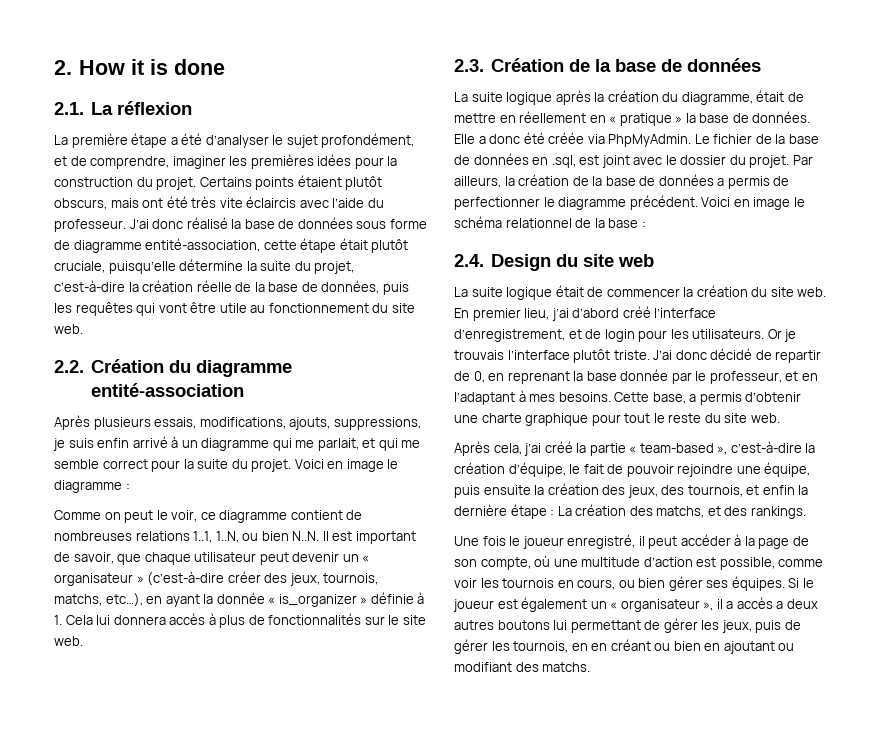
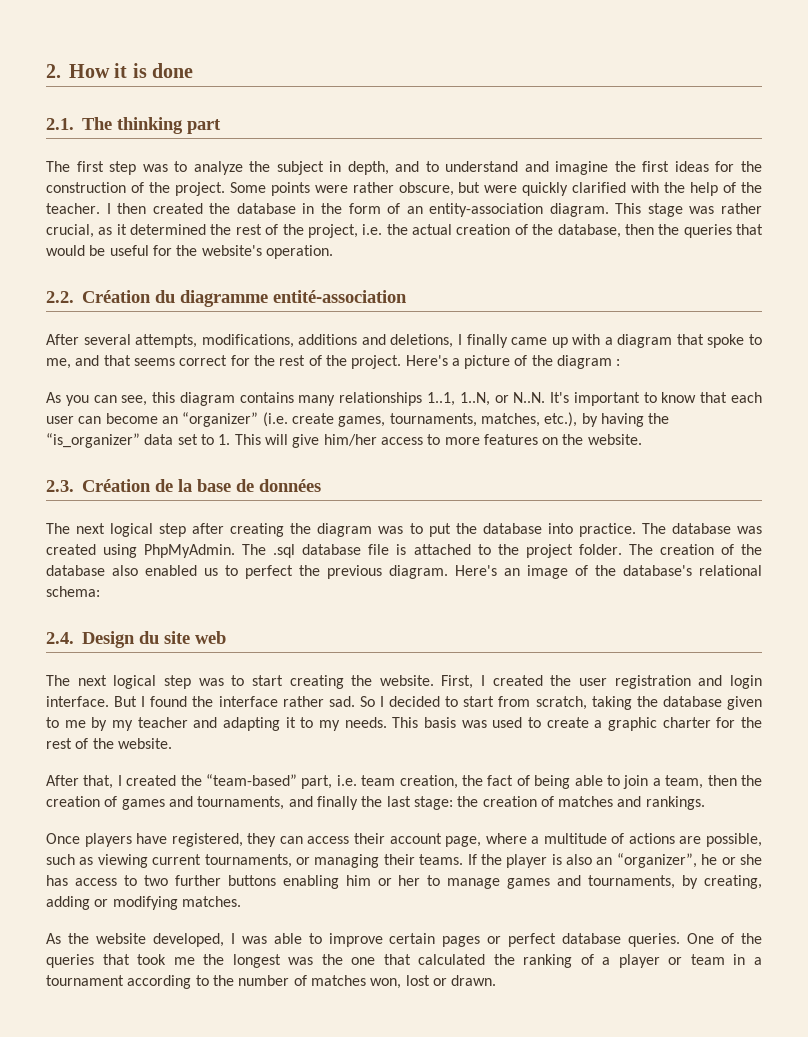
[90,101,192,115] [54,133,415,148] [54,154,398,169] [54,175,383,190] [54,196,384,210] [54,217,427,232] [54,238,409,253] [54,259,355,274] [54,280,409,295] [54,302,415,316] [54,324,83,334] La réflexion // La première étape a été d’analyser le sujet profondément, et de comprendre, imaginer les premières idées pour la construction du projet. Certains points étaient plutôt obscurs, mais ont été très vite éclaircis avec l’aide du professeur. J’ai donc réalisé la base de données sous forme de diagramme entité-association, cette étape était plutôt cruciale, puisqu’elle détermine la suite du projet, c’est-à-dire la création réelle de la base de données, puis les requêtes qui vont être utile au fonctionnement du site web. -> [82,117,221,134] [46,161,762,175] [46,182,763,196] [46,203,762,217] [46,224,763,238] [46,245,333,259] The thinking part // The first step was to analyze the subject in depth, and to understand and imagine the first ideas for the construction of the project. Some points were rather obscure, but were quickly clarified with the help of the teacher. I then created the database in the form of an entity-association diagram. This stage was rather crucial, as it determined the rest of the project, i.e. the actual creation of the database, then the queries that would be useful for the website's operation.
[54,415,421,430] [53,436,421,451] [54,459,399,472] [54,480,130,493] [54,510,363,523] [54,531,416,544] [54,552,370,565] [54,571,379,586] [54,592,425,607] [54,613,426,628] [54,636,83,646] Après plusieurs essais, modifications, ajouts, suppressions, je suis enfin arrivé à un diagramme qui me parlait, et qui me semble correct pour la suite du projet. Voici en image le diagramme : // Comme on peut le voir, ce diagramme contient de nombreuses relations 1..1, 1..N, ou bien N..N. Il est important de savoir, que chaque utilisateur peut devenir un « organisateur » (c’est-à-dire créer des jeux, tournois, matchs, etc…), en ayant la donnée « is_organizer » définie à 1. Cela lui donnera accès à plus de fonctionnalités sur le site web. -> [46,334,762,348] [46,355,621,369] [46,392,763,406] [46,412,670,427] [46,433,642,448] After several attempts, modifications, additions and deletions, I finally came up with a diagram that spoke to me, and that seems correct for the rest of the project. Here's a picture of the diagram : // As you can see, this diagram contains many relationships 1..1, 1..N, or N..N. It's important to know that each user can become an “organizer” (i.e. create games, tournaments, matches, etc.), by having the “is_organizer” data set to 1. This will give him/her access to more features on the website.
[454,90,804,105] [454,111,811,126] [454,132,819,147] [454,153,813,168] [454,174,790,189] [454,195,805,210] [454,216,646,228] La suite logique après la création du diagramme, était de mettre en réellement en « pratique » la base de données. Elle a donc été créée via PhpMyAdmin. Le fichier de la base de données en .sql, est joint avec le dossier du projet. Par ailleurs, la création de la base de données a permis de perfectionner le diagramme précédent. Voici en image le schéma relationnel de la base : -> [46,523,762,537] [46,544,762,558] [46,565,762,579] [46,586,100,597] The next logical step after creating the diagram was to put the database into practice. The database was created using PhpMyAdmin. The .sql database file is attached to the project folder. The creation of the database also enabled us to perfect the previous diagram. Here's an image of the database's relational schema:
[454,285,827,300] [454,306,717,321] [454,329,797,342] [454,348,822,363] [454,369,818,384] [454,390,802,405] [454,413,780,426] [454,441,816,456] [454,462,811,477] [454,483,809,498] [454,504,806,519] [454,534,809,549] [454,555,824,570] [454,576,814,591] [453,597,818,612] [454,618,801,633] [454,639,795,654] [454,662,591,672] La suite logique était de commencer la création du site web. En premier lieu, j’ai d’abord créé l’interface d’enregistrement, et de login pour les utilisateurs. Or je trouvais l’interface plutôt triste. J’ai donc décidé de repartir de 0, en reprenant la base donnée par le professeur, et en l’adaptant à mes besoins. Cette base, a permis d’obtenir une charte graphique pour tout le reste du site web. // Après cela, j’ai créé la partie « team-based », c’est-à-dire la création d’équipe, le fait de pouvoir rejoindre une équipe, puis ensuite la création des jeux, des tournois, et enfin la dernière étape : La création des matchs, et des rankings. // Une fois le joueur enregistré, il peut accéder à la page de son compte, où une multitude d’action est possible, comme voir les tournois en cours, ou bien gérer ses équipes. Si le joueur est également un « organisateur », il a accès a deux autres boutons lui permettant de gérer les jeux, puis de gérer les tournois, en en créant ou bien en ajoutant ou modifiant des matchs. -> [46,675,762,689] [46,696,762,710] [46,717,762,731] [46,738,172,749] [46,774,762,789] [46,796,705,810] [46,833,762,847] [46,853,763,868] [46,875,762,889] [46,896,241,910] [46,933,763,947] [46,954,762,968] [46,975,497,989] The next logical step was to start creating the website. First, I created the user registration and login interface. But I found the interface rather sad. So I decided to start from scratch, taking the database given to me by my teacher and adapting it to my needs. This basis was used to create a graphic charter for the rest of the website. // After that, I created the “team-based” part, i.e. team creation, the fact of being able to join a team, then the creation of games and tournaments, and finally the last stage: the creation of matches and rankings. // Once players have registered, they can access their account page, where a multitude of actions are possible, such as viewing current tournaments, or managing their teams. If the player is also an “organizer”, he or she has access to two further buttons enabling him or her to manage games and tournaments, by creating, adding or modifying matches. // As the website developed, I was able to improve certain pages or perfect database queries. One of the queries that took me the longest was the one that calculated the ranking of a player or team in a tournament according to the number of matches won, lost or drawn.

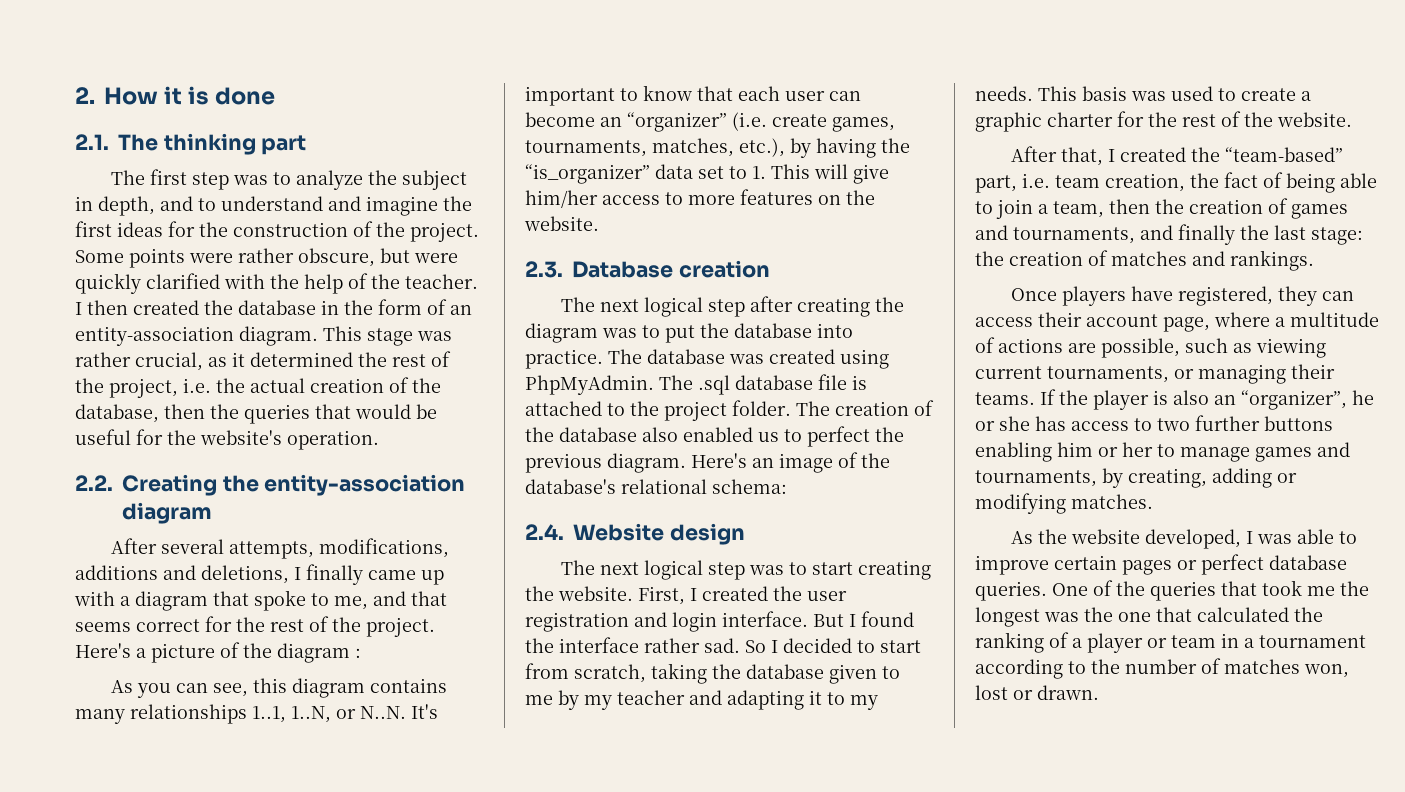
[82,290,407,307] Création du diagramme entité-association -> [122,474,466,496] [122,502,212,524] Creating the entity-association diagram
[82,479,321,492] Création de la base de données -> [572,260,770,278] Database creation
[82,631,226,648] Design du site web -> [573,523,745,545] Website design

